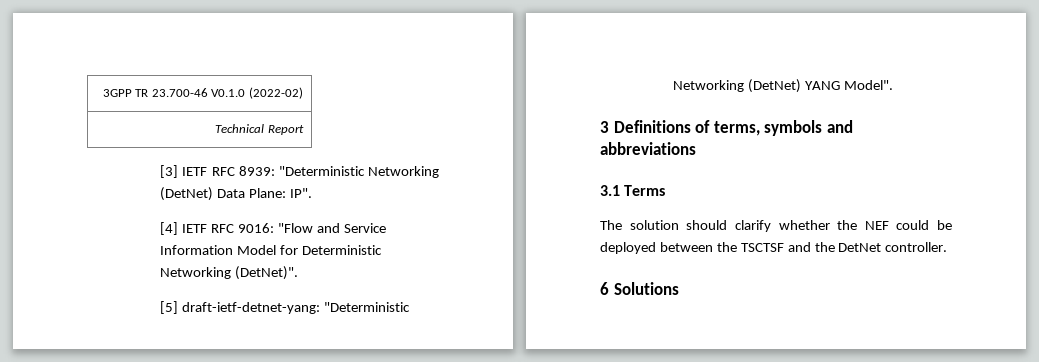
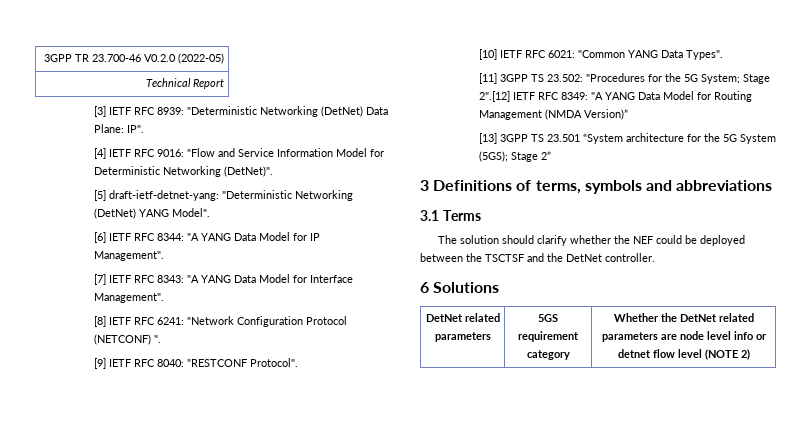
[211,87,303,99] V0.1.0 (2022-02) -> [144,53,225,64] V0.2.0 (2022-05)
(893, 85) none -> [93,232,320,243] [93,251,164,261] [93,274,353,285] [93,293,164,303] [93,316,347,327] [93,334,161,345] [93,358,298,369] [478,49,723,60] [478,73,770,84] [478,91,752,102] [478,109,628,120] [478,133,776,144] [478,151,551,162] // [6] IETF RFC 8344: "A YANG Data Model for IP Management". // [7] IETF RFC 8343: "A YANG Data Model for Interface Management". // [8] IETF RFC 6241: "Network Configuration Protocol (NETCONF) ". // [9] IETF RFC 8040: "RESTCONF Protocol". // [10] IETF RFC 6021: "Common YANG Data Types". // [11] 3GPP TS 23.502: "Procedures for the 5G System; Stage 2".[12] IETF RFC 8349: "A YANG Data Model for Routing Management (NMDA Version)” // [13] 3GPP TS 23.501 “System architecture for the 5G System (5GS); Stage 2”
(679, 288) none -> [425,313,500,322] [434,332,491,342] [538,314,558,322] [518,331,579,342] [526,350,570,360] [613,313,754,322] [601,331,767,342] [617,349,750,360] // DetNet related parameters | 5GS requirement category | Whether the DetNet related parameters are node level info or detnet flow level (NOTE 2)

